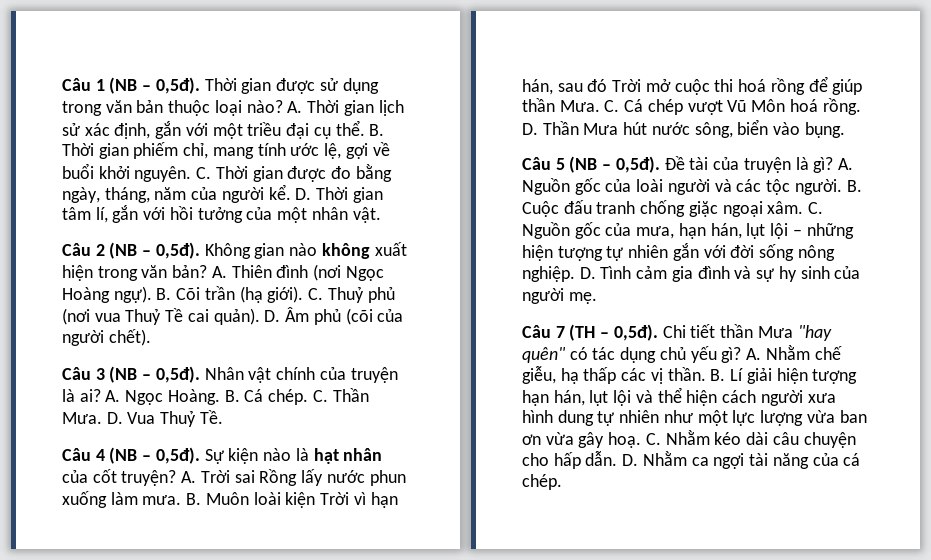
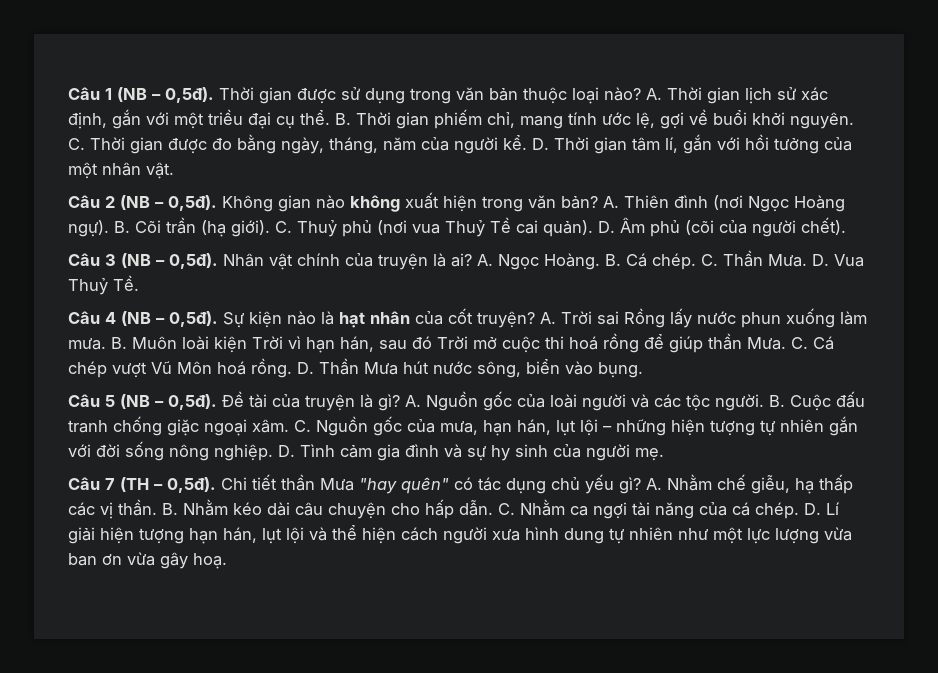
(726, 375) none -> [183,499,821,519] Nhằm kéo dài câu chuyện cho hấp dẫn. C. Nhằm ca ngợi tài năng của cá chép. D.
[645,430,856,448] [522,451,861,469] [522,474,562,490] C. Nhằm kéo dài câu chuyện cho hấp dẫn. D. Nhằm ca ngợi tài năng của cá chép. -> (227, 561) none

